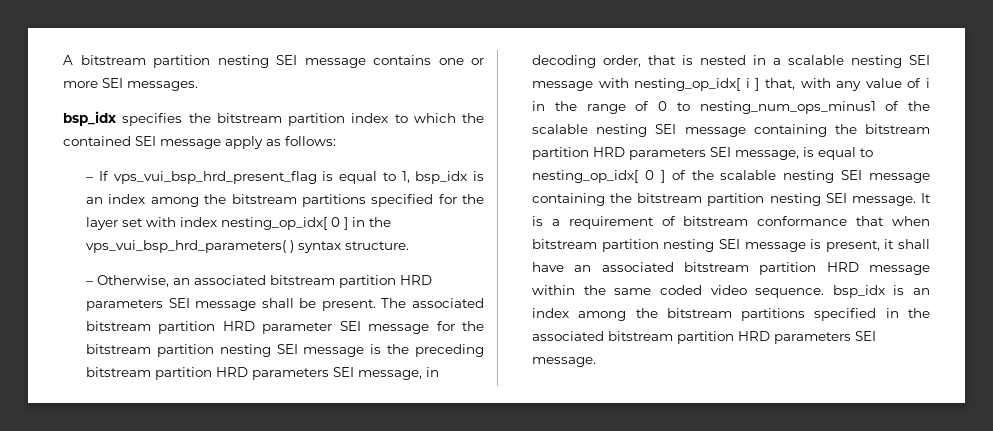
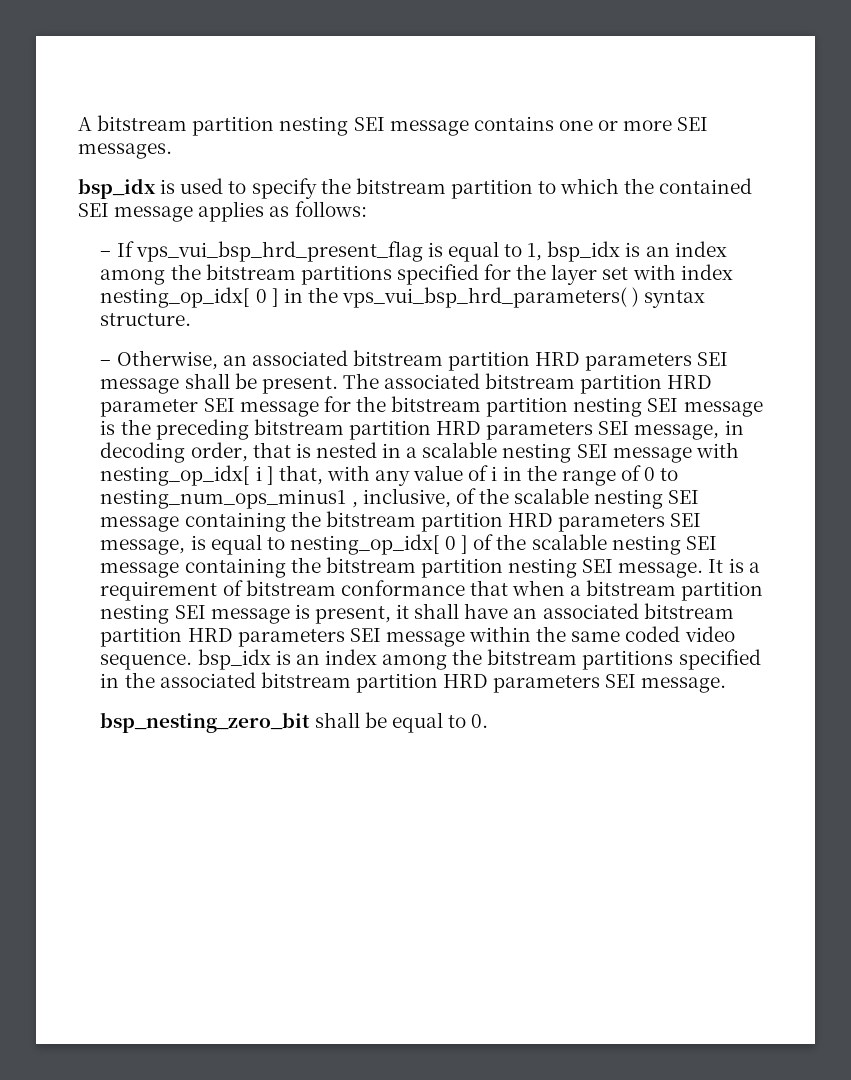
[122,113,389,126] specifies the bitstream partition index -> [160,178,533,199] is used to specify the bitstream partition
[225,136,263,149] apply -> [198,201,265,222] applies
(876, 107) none -> [351,488,451,508] , inclusive,
(930, 221) none -> [570,585,582,596] a
(859, 267) none -> [237,628,381,647] parameters SEI
(597, 362) none -> [100,712,489,733] // bsp_nesting_zero_bit shall be equal to 0.

